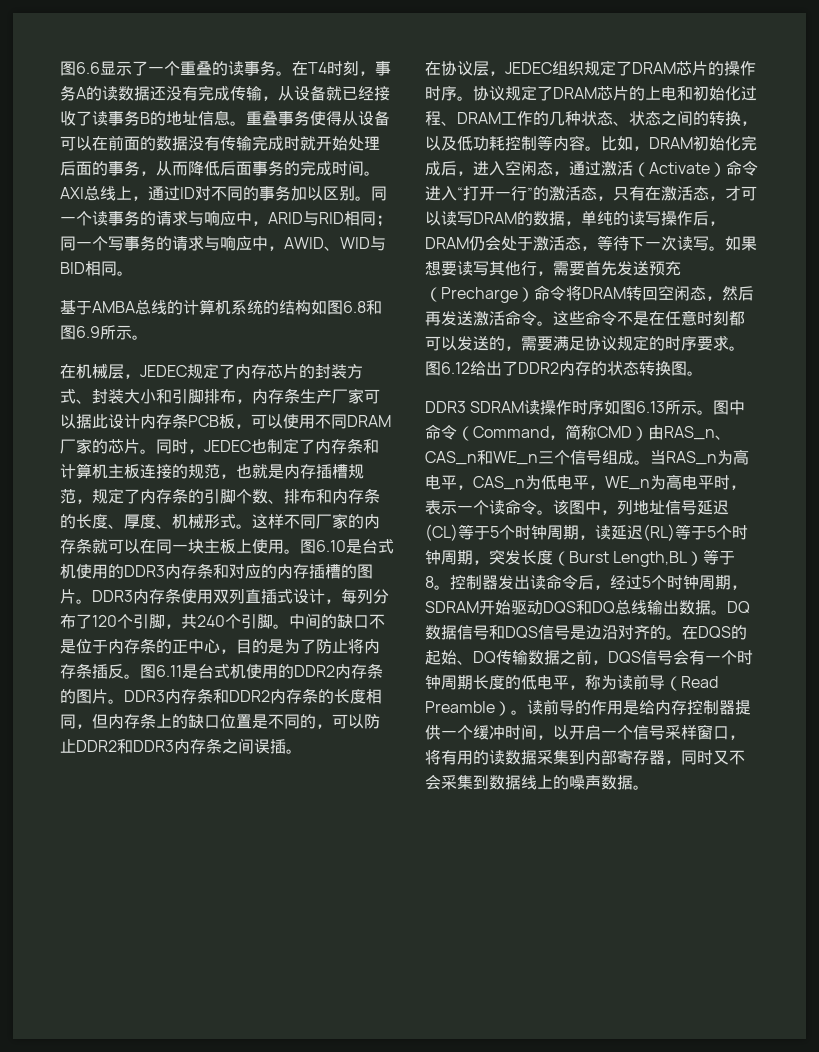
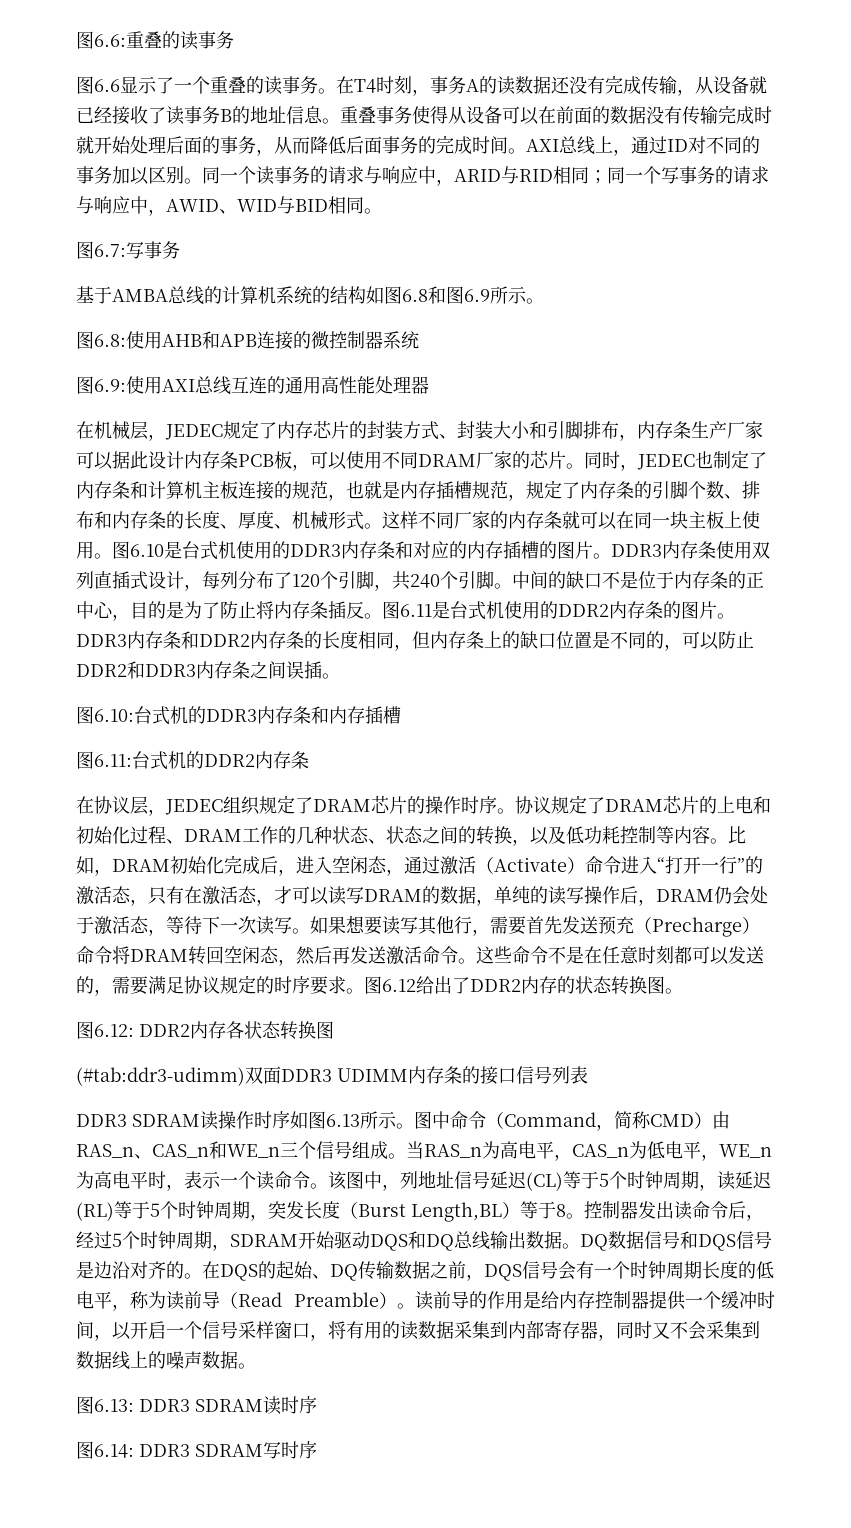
[60,61,76,76] 图 -> [76,31,234,50] [76,76,94,94] 图6.6:重叠的读事务 // 图
(133, 273) none -> [76,241,180,259] // 图6.7:写事务
(148, 337) none -> [76,331,419,350] [76,376,429,395] // 图6.8:使用AHB和APB连接的微控制器系统 // 图6.9:使用AXI总线互连的通用高性能处理器
(302, 751) none -> [76,706,401,725] [76,751,309,770] // 图6.10:台式机的DDR3内存条和内存插槽 // 图6.11:台式机的DDR2内存条
(703, 373) none -> [76,1021,334,1040] [76,1066,588,1086] // 图6.12: DDR2内存各状态转换图 // (#tab:ddr3-udimm)双面DDR3 UDIMM内存条的接口信号列表
(649, 787) none -> [76,1396,317,1415] [76,1441,317,1459] // 图6.13: DDR3 SDRAM读时序 // 图6.14: DDR3 SDRAM写时序

